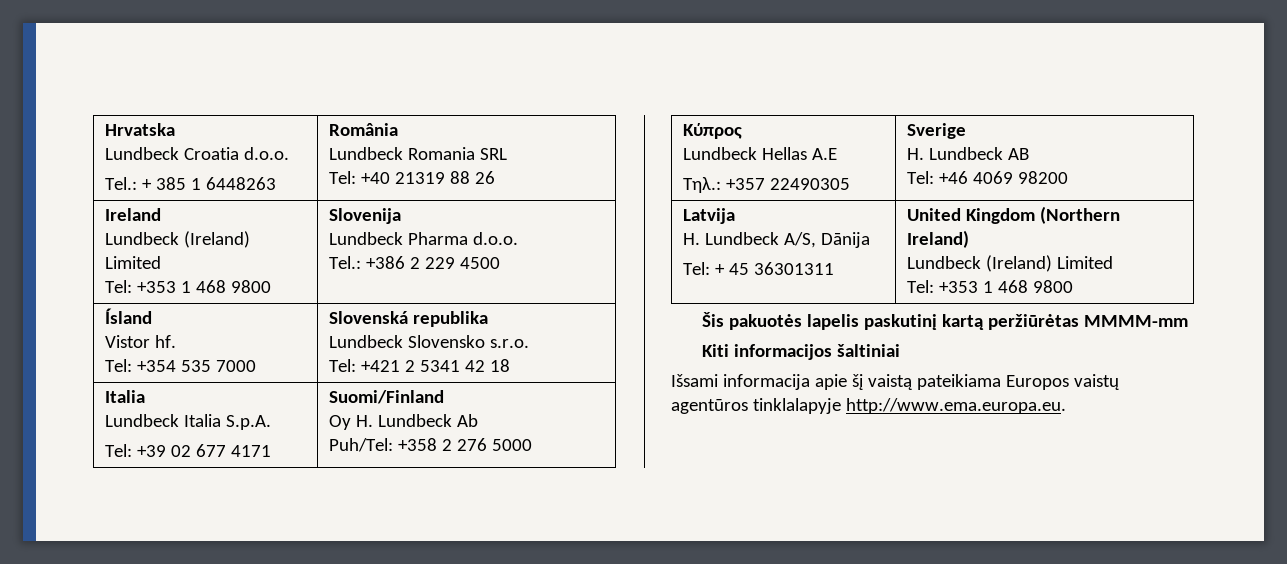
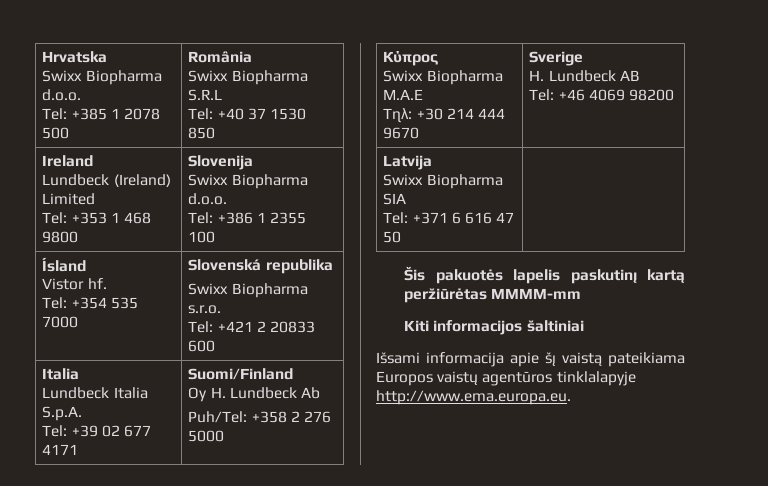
[104,147,289,160] [104,177,276,190] [328,123,398,136] [328,147,507,160] Lundbeck Croatia d.o.o. // Tel.: + 385 1 6448263 | România // Lundbeck Romania SRL -> [42,70,162,85] [42,89,82,101] [42,108,160,120] [42,127,70,139] [188,51,253,63] [188,70,308,85] [188,89,223,101] Swixx Biopharma d.o.o. // Tel: +385 1 2078 500 | România // Swixx Biopharma S.R.L
[394,171,495,184] 21319 88 26 -> [247,108,306,120] [188,127,216,139] 37 1530 850
[328,232,518,245] [328,256,500,269] Lundbeck Pharma d.o.o. // Tel.: +386 2 229 4500 -> [188,174,308,189] [188,193,228,205] [188,212,306,224] [188,231,216,243] Swixx Biopharma d.o.o. // Tel: +386 1 2355 100
[328,335,485,348] Lundbeck Slovensko -> [188,283,308,298] Swixx Biopharma
[419,359,510,372] 5341 42 18 -> [269,321,315,333] [188,340,216,352] 20833 600
[682,147,837,160] [682,177,850,193] Lundbeck Hellas A.E // Τηλ.: +357 22490305 -> [383,70,503,85] [383,89,424,100] [383,108,505,123] [383,127,420,139] Swixx Biopharma Μ.Α.Ε // Τηλ: +30 214 444 9670
[682,232,870,248] [682,262,834,275] [906,206,1120,224] [906,230,969,248] [906,255,1113,272] [906,280,1073,293] H. Lundbeck A/S, Dānija // Tel: + 45 36301311 | United Kingdom (Northern Ireland) // Lundbeck (Ireland) Limited // Tel: +353 1 468 9800 -> [383,174,503,189] [383,193,407,205] [383,212,515,224] [383,231,402,243] Swixx Biopharma SIA // Tel: +371 6 616 47 50 |

